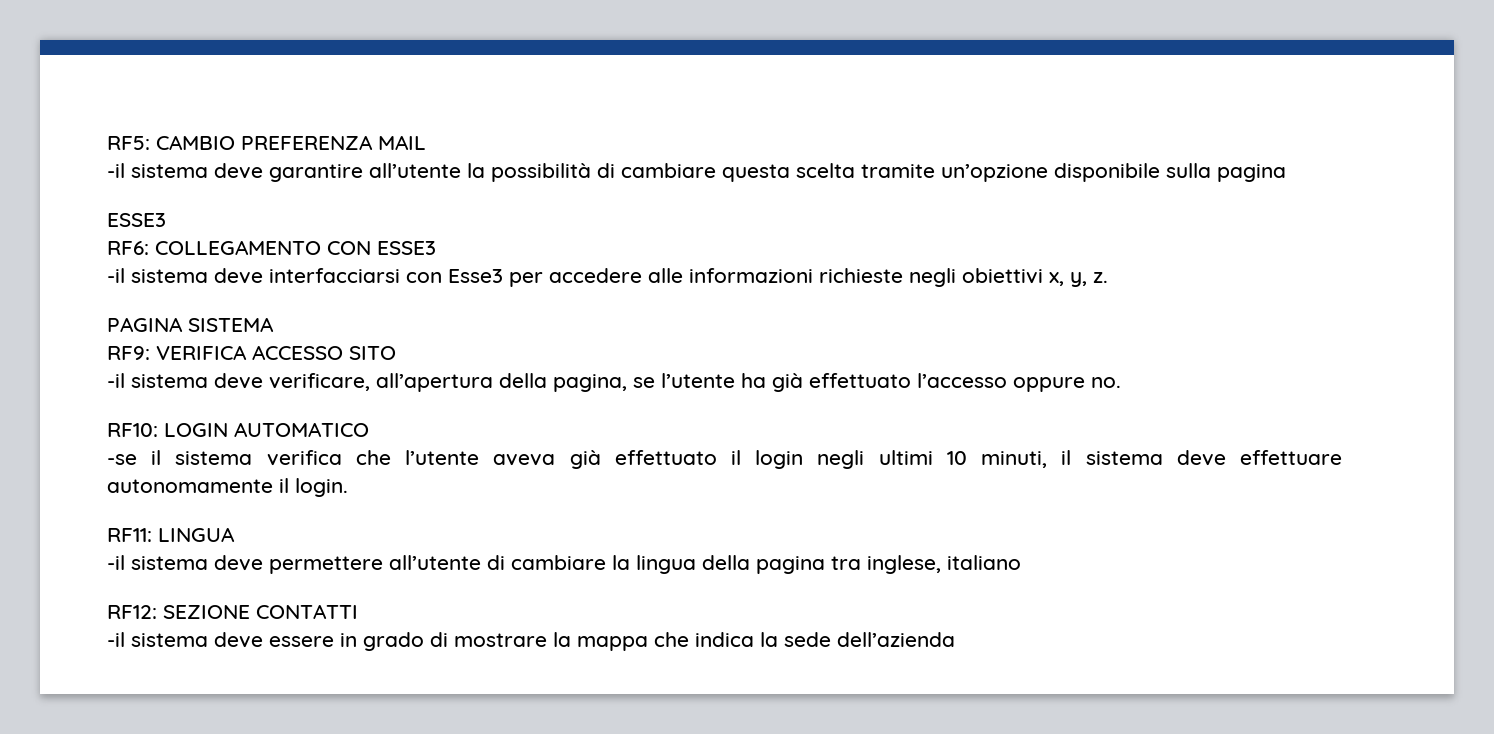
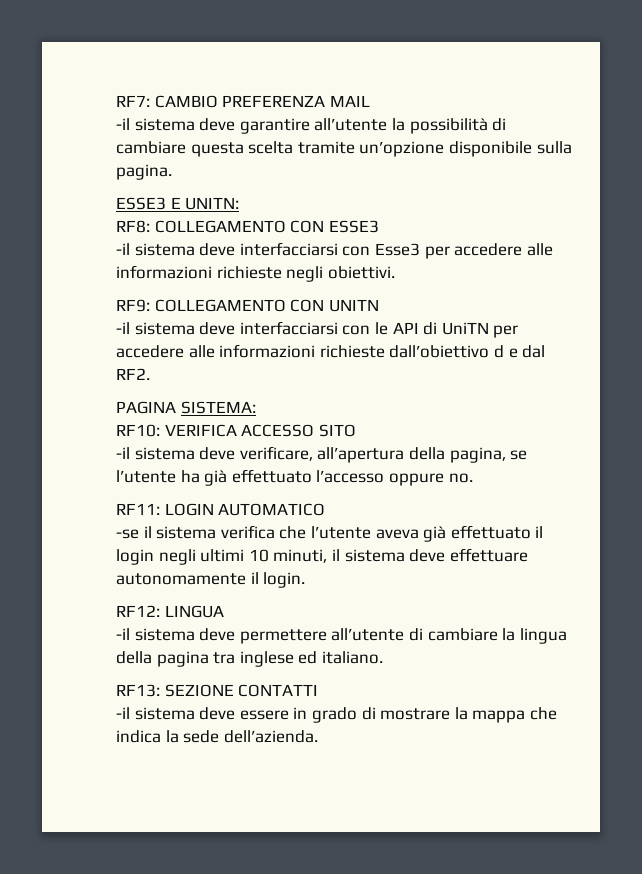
[107,136,150,150] RF5: -> [116,95,150,107] RF7:
[1217,164,1286,182] [107,213,166,227] [107,241,149,255] pagina // ESSE3 // RF6: -> [116,164,172,180] [116,197,240,210] [116,220,150,233] pagina. // ESSE3 E UNITN: // RF8:
[962,268,1108,287] obiettivi x, y, z. -> [327,266,395,279] [116,299,379,312] [116,321,519,338] [116,344,546,358] [116,368,150,380] obiettivi. // RF9: COLLEGAMENTO CON UNITN // -il sistema deve interfacciarsi con le API di UniTN per accedere alle informazioni richieste dall’obiettivo d e dal RF2.
[188,317,274,332] [107,346,150,360] SISTEMA // RF9: -> [180,401,256,414] [116,424,160,437] SISTEMA: // RF10:
[107,423,158,437] RF10: -> [116,503,160,515] RF11:
[107,528,152,542] RF11: -> [116,605,160,617] RF12:
[867,555,1021,574] [107,605,157,619] inglese, italiano // RF12: -> [239,651,383,667] [116,684,160,697] inglese ed italiano. // RF13:
[837,632,955,647] dell’azienda -> [223,730,318,743] dell’azienda.

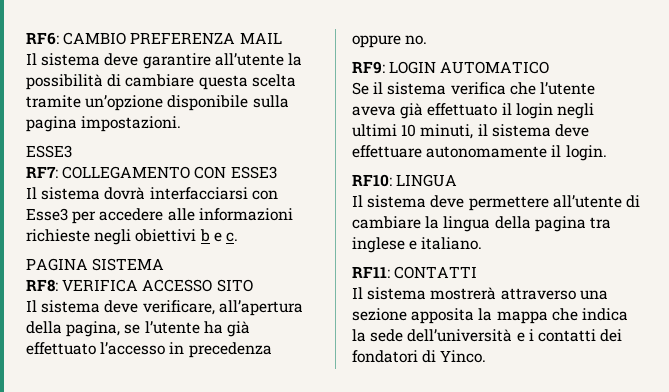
[116,95,150,107] RF7: -> [26,32,59,45] RF6:
[116,118,130,130] -il -> [26,53,37,65] Il
[116,164,172,180] [116,197,240,210] [116,220,150,233] pagina. // ESSE3 E UNITN: // RF8: -> [26,116,182,132] [26,145,72,158] [26,166,58,178] pagina impostazioni. // ESSE3 // RF7:
[116,243,236,256] -il sistema deve -> [26,187,146,200] Il sistema dovrà
[327,266,395,279] [116,299,379,312] [116,321,519,338] [116,344,546,358] [116,368,150,380] obiettivi. // RF9: COLLEGAMENTO CON UNITN // -il sistema deve interfacciarsi con le API di UniTN per accedere alle informazioni richieste dall’obiettivo d e dal RF2. -> [135,229,238,242] obiettivi b e c.
[180,401,256,414] [116,424,160,437] SISTEMA: // RF10: -> [92,258,165,271] [26,279,58,292] SISTEMA // RF8:
[116,447,130,459] -il -> [26,300,37,312] Il
(385, 476) none -> [169,342,272,358] in precedenza
[116,503,160,515] RF11: -> [352,61,385,74] RF9:
[116,529,139,539] -se -> [352,82,369,95] Se
[116,605,160,617] RF12: -> [352,174,392,187] RF10:
[116,628,130,640] -il -> [352,195,363,207] Il
[298,651,318,664] ed -> [409,240,418,250] e
[116,684,234,697] RF13: SEZIONE -> [352,266,390,278] RF11:
[116,707,451,723] -il sistema deve essere in grado di mostrare -> [352,287,608,300] [352,308,475,324] Il sistema mostrerà attraverso una sezione apposita
[223,730,318,743] dell’azienda. -> [407,329,623,342] [352,350,487,363] dell’università e i contatti dei fondatori di Yinco.

